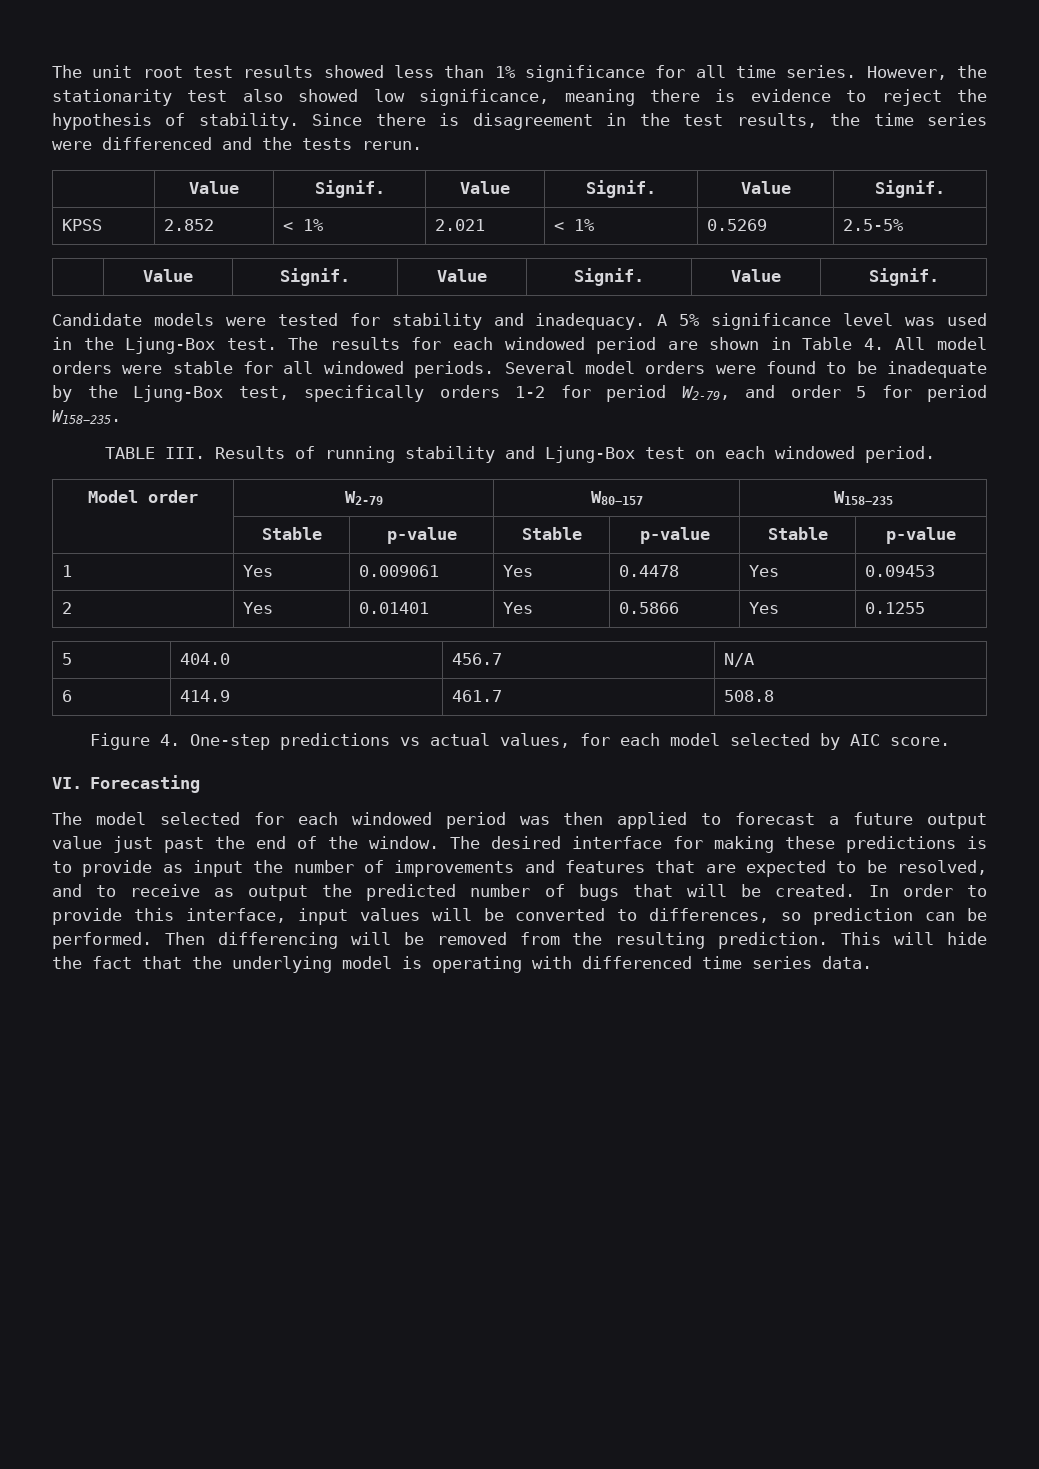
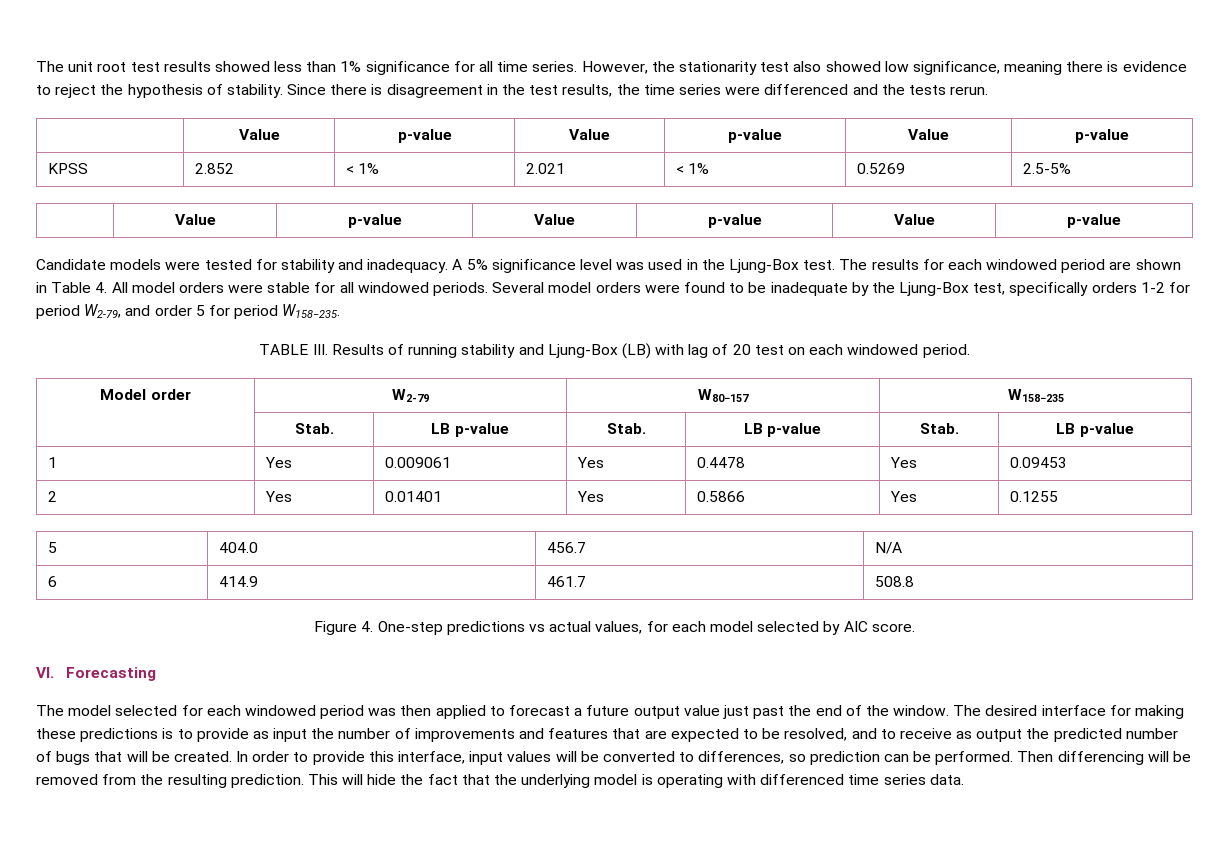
[314,180,385,198] [460,181,510,194] [586,180,656,198] [740,181,791,194] [875,180,945,198] Signif. | Value | Signif. | Value | Signif. -> [397,129,452,143] [569,129,610,140] [728,129,782,143] [908,129,949,140] [1075,129,1129,143] p-value | Value | p-value | Value | p-value
[280,268,350,286] [437,269,487,282] [574,268,644,286] [731,269,781,282] [868,268,939,286] Signif. | Value | Signif. | Value | Signif. -> [347,214,402,228] [534,214,575,225] [707,214,762,228] [893,214,935,225] [1067,214,1121,228] p-value | Value | p-value | Value | p-value
(635, 454) none -> [621,343,751,359] (LB) with lag of 20
[261,527,322,540] [386,527,457,544] [521,527,582,540] [639,527,710,544] [767,527,828,540] Stable | p-value | Stable | p-value | Stable | -> [294,423,334,434] [431,423,509,437] [606,423,646,434] [743,423,822,437] [919,423,959,434] [1056,423,1076,434] Stab. | LB p-value | Stab. | LB p-value | Stab. | LB

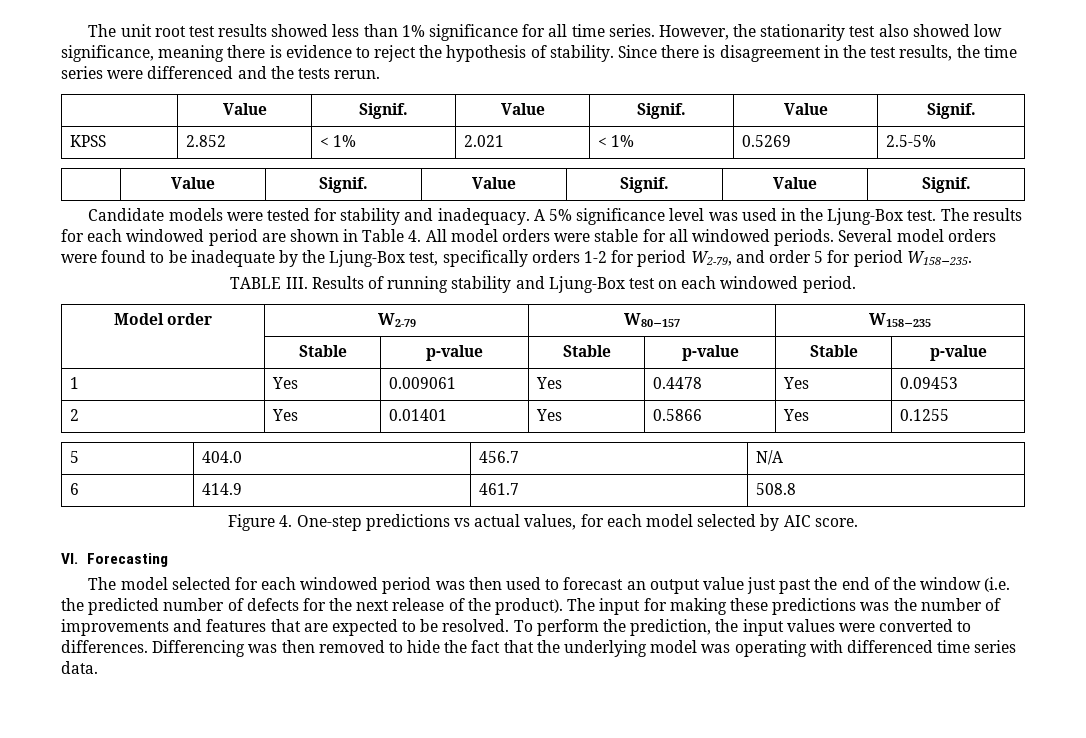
[397,129,452,143] [569,129,610,140] [728,129,782,143] [908,129,949,140] [1075,129,1129,143] p-value | Value | p-value | Value | p-value -> [359,103,408,119] [500,103,545,115] [637,103,686,119] [783,103,828,115] [926,103,976,119] Signif. | Value | Signif. | Value | Signif.
[347,214,402,228] [534,214,575,225] [707,214,762,228] [893,214,935,225] [1067,214,1121,228] p-value | Value | p-value | Value | p-value -> [319,177,368,193] [472,177,516,189] [620,177,669,193] [773,177,817,189] [921,177,971,193] Signif. | Value | Signif. | Value | Signif.
[621,343,751,359] (LB) with lag of 20 -> (625, 284) none
[294,423,334,434] [431,423,509,437] [606,423,646,434] [743,423,822,437] [919,423,959,434] [1056,423,1076,434] Stab. | LB p-value | Stab. | LB p-value | Stab. | LB -> [298,345,347,357] [425,345,483,361] [562,345,611,357] [681,345,739,361] [809,345,858,357] Stable | p-value | Stable | p-value | Stable |
[435,705,486,719] applied -> [505,577,541,590] used
[574,705,630,716] a future -> [626,581,646,590] an
[893,705,1184,719] [36,728,308,742] window. The desired interface for making these predictions is to provide as input -> [920,577,1011,592] [61,598,890,615] window (i.e. the predicted number of defects for the next release of the product). The input for making these predictions was
[784,728,1178,742] [36,751,1191,765] [36,774,364,788] resolved, and to receive as output the predicted number of bugs that will be created. In order to provide this interface, input values will be converted to differences, so prediction can be performed. Then differencing will be removed from the resulting prediction. This will -> [442,619,972,636] [61,640,403,657] resolved. To perform the prediction, the input values were converted to differences. Differencing was then removed to
[641,774,653,785] is -> [701,644,731,653] was

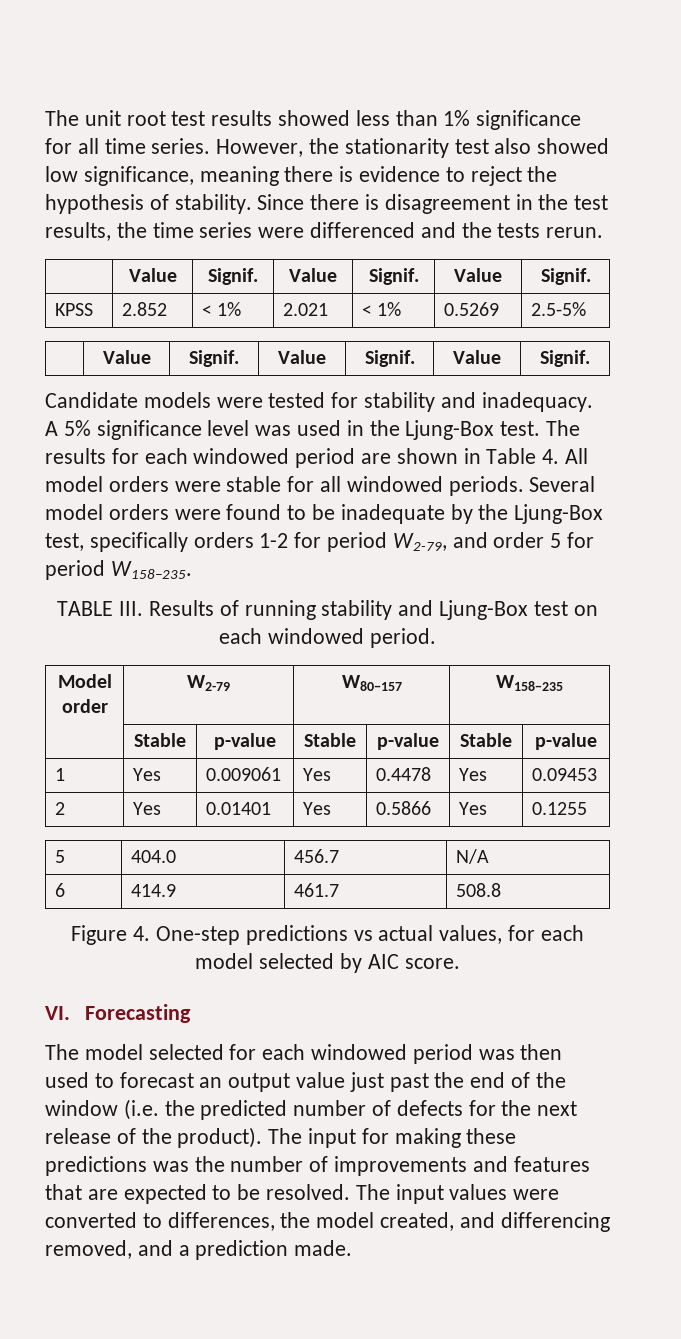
[513,619,739,636] To perform the prediction, the -> [355,1184,390,1200] The
[61,640,1017,657] [61,661,98,674] differences. Differencing was then removed to hide the fact that the underlying model was operating with differenced time series data. -> [167,1212,610,1232] [45,1240,353,1260] differences, the model created, and differencing removed, and a prediction made.

